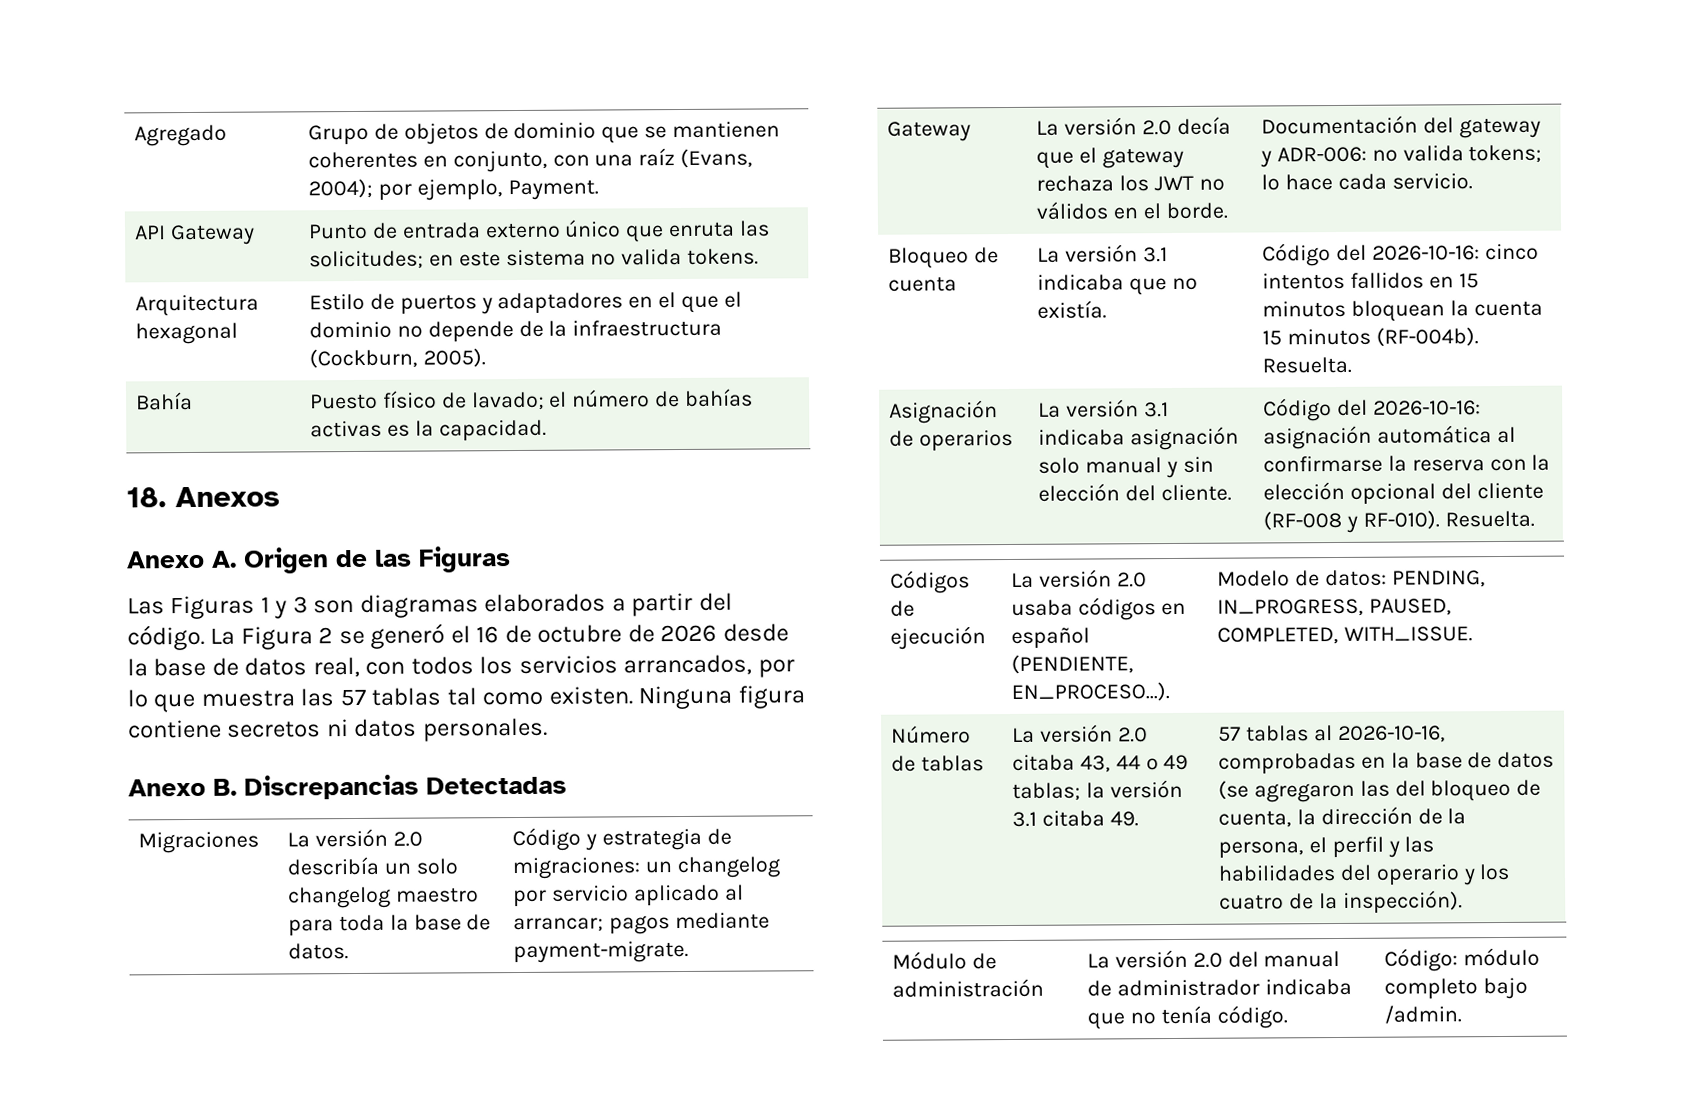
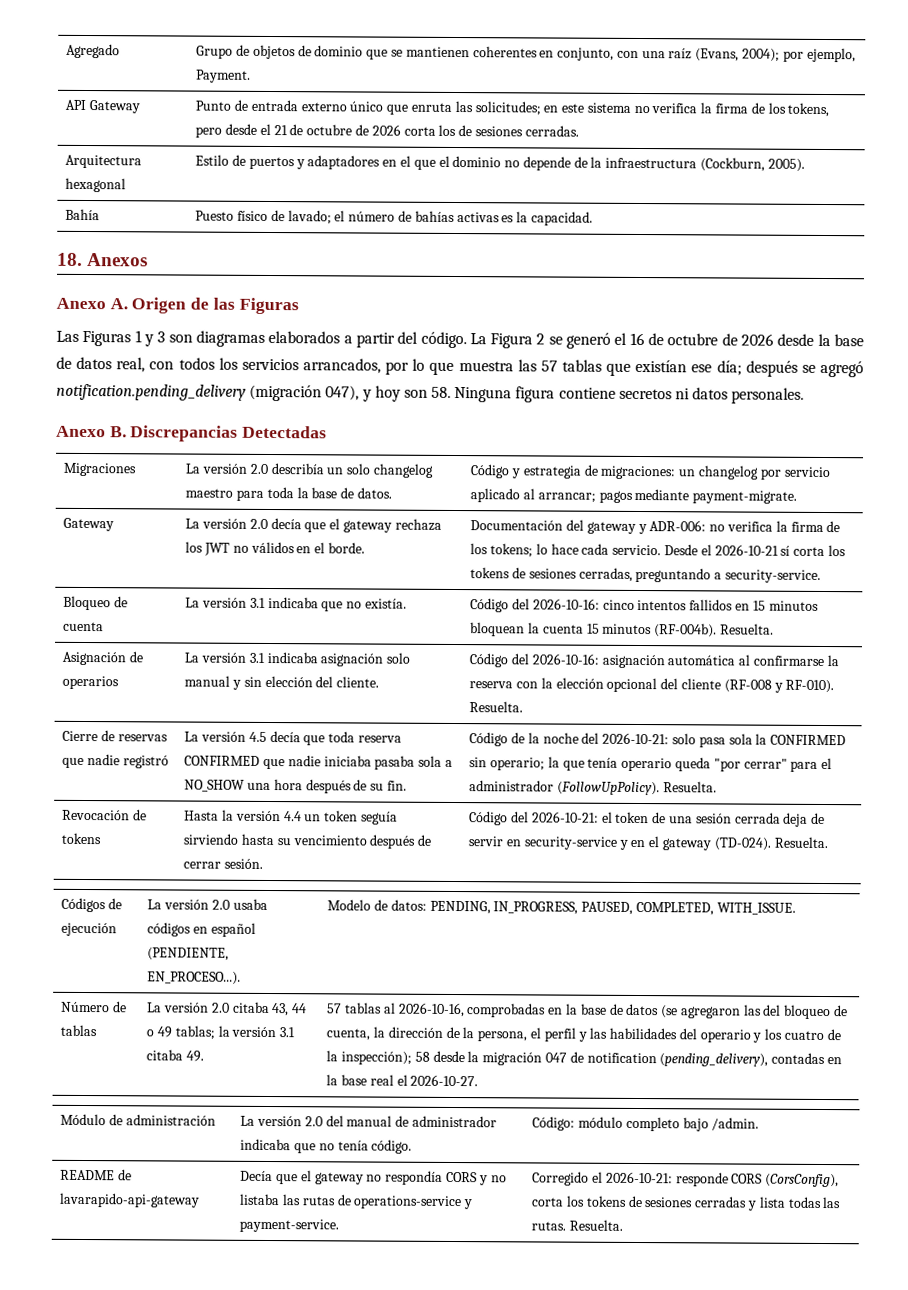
[621,248,759,266] valida tokens. -> [651,102,830,118] [195,123,579,138] verifica la firma de los tokens, pero desde el 21 de octubre de 2026 corta los de sesiones cerradas.
[446,686,633,706] tal como existen. -> [606,359,864,378] [56,383,452,402] que existían ese día; después se agregó notification.pending_delivery (migración 047), y hoy son 58.
[1402,145,1464,162] valida -> [726,520,841,533] [470,543,489,555] verifica la firma de los
(1473, 181) none -> [663,544,846,557] [470,567,821,583] Desde el 2026-10-21 sí corta los tokens de sesiones cerradas, preguntando a security-service.
(1535, 519) none -> [62,730,168,742] [62,754,169,769] [184,731,402,746] [184,755,453,770] [184,779,407,794] [469,732,847,748] [469,756,833,772] [469,780,717,796] [62,809,148,821] [61,832,102,845] [184,809,398,825] [183,833,432,849] [183,858,264,869] [469,811,826,827] [468,836,828,851] // Cierre de reservas que nadie registró | La versión 4.5 decía que toda reserva CONFIRMED que nadie iniciaba pasaba sola a NO_SHOW una hora después de su fin. | Código de la noche del 2026-10-21: solo pasa sola la CONFIRMED sin operario; la que tenía operario queda "por cerrar" para el administrador (FollowUpPolicy). Resuelta. // Revocación de tokens | Hasta la versión 4.4 un token seguía sirviendo hasta su vencimiento después de cerrar sesión. | Código del 2026-10-21: el token de una sesión cerrada deja de servir en security-service y en el gateway (TD-024). Resuelta.
[1342,890,1463,914] inspección). -> [341,1050,842,1067] [326,1074,479,1087] inspección); 58 desde la migración 047 de notification (pending_delivery), contadas en la base real el 2026-10-27.
(1463, 1014) none -> [60,1169,133,1181] [59,1192,201,1208] [240,1170,507,1186] [239,1193,474,1210] [239,1218,340,1233] [532,1171,840,1188] [531,1195,842,1211] [531,1219,624,1231] // README de lavarapido-api-gateway | Decía que el gateway no respondía CORS y no listaba las rutas de operations-service y payment-service. | Corregido el 2026-10-21: responde CORS (CorsConfig), corta los tokens de sesiones cerradas y lista todas las rutas. Resuelta.

